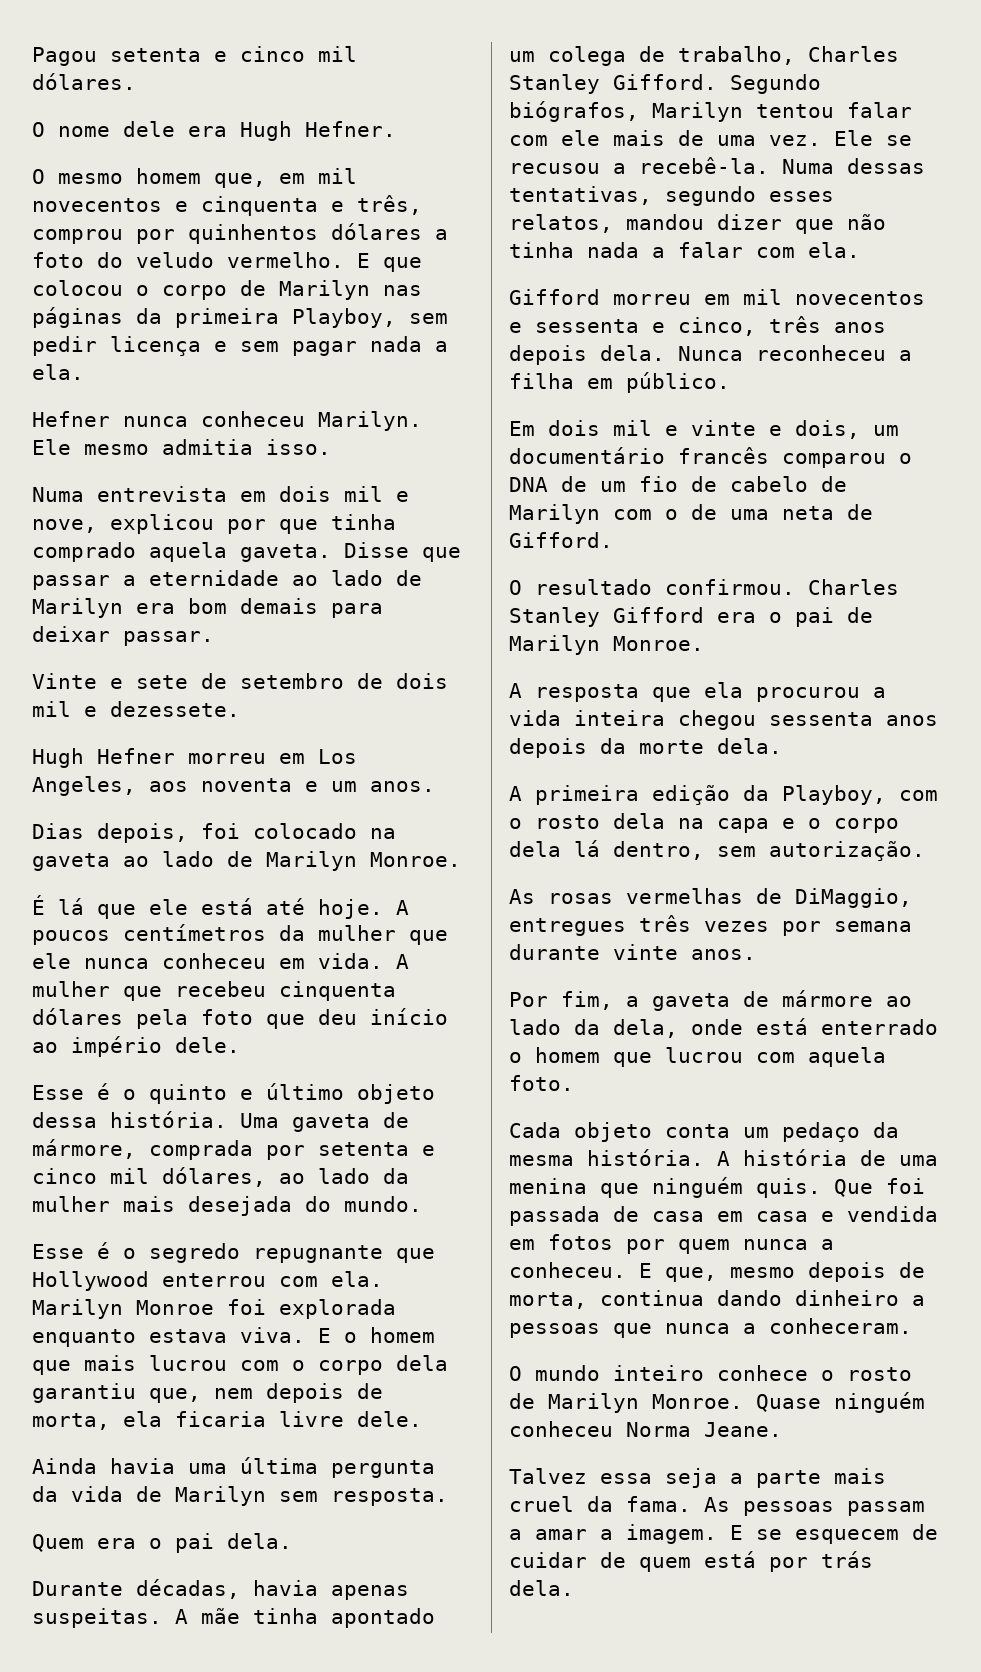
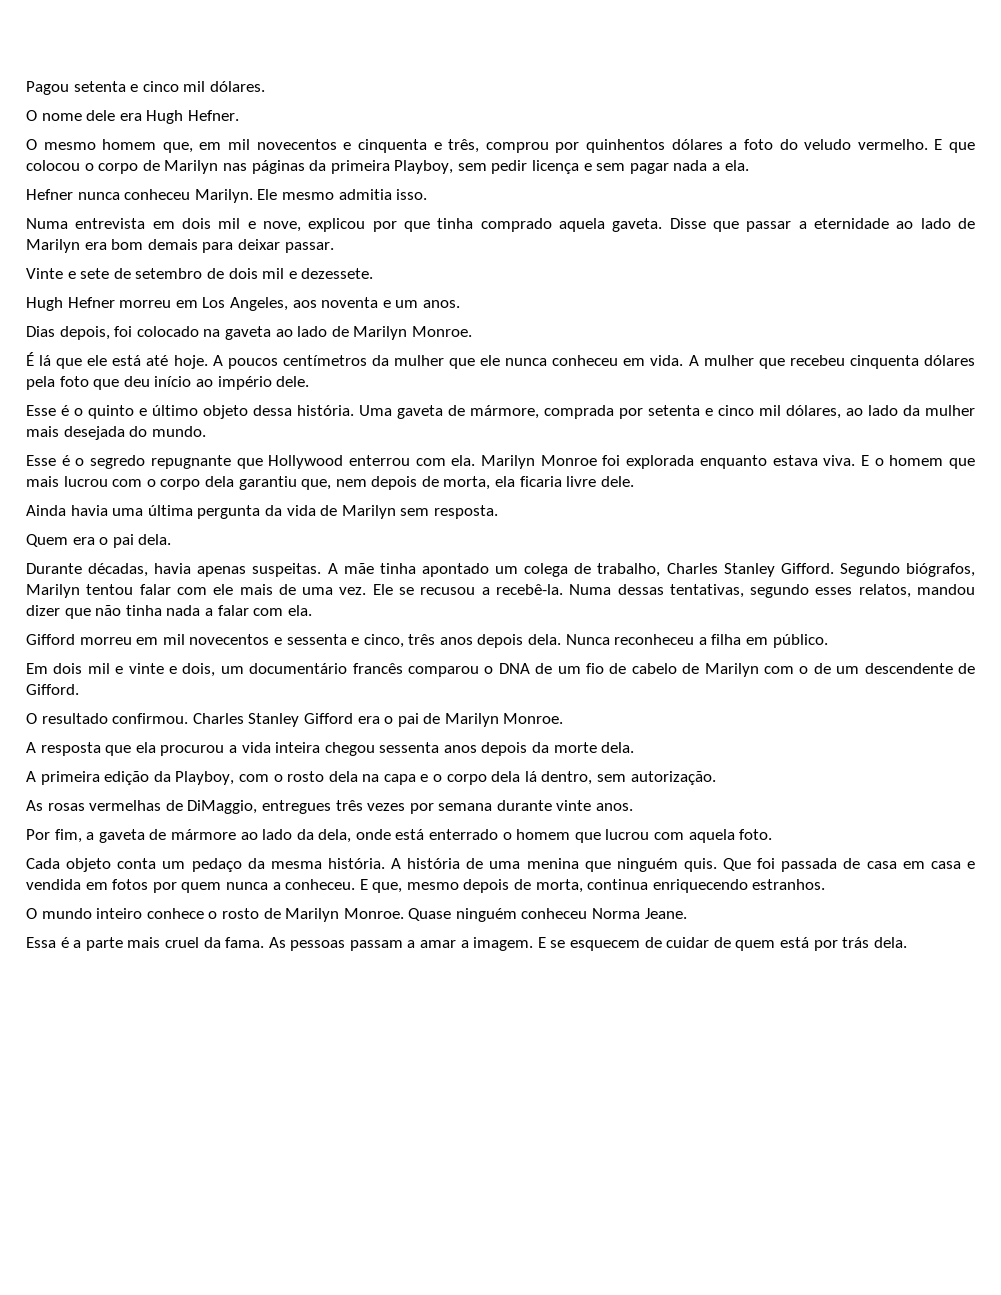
[730,506,834,520] uma neta -> [836,663,953,674] um descendente
[717,1290,925,1306] [509,1318,912,1338] dando dinheiro a pessoas que nunca a conheceram. -> [652,879,826,893] enriquecendo estranhos.
[509,1468,717,1488] Talvez essa seja -> [26,937,69,948] Essa é

